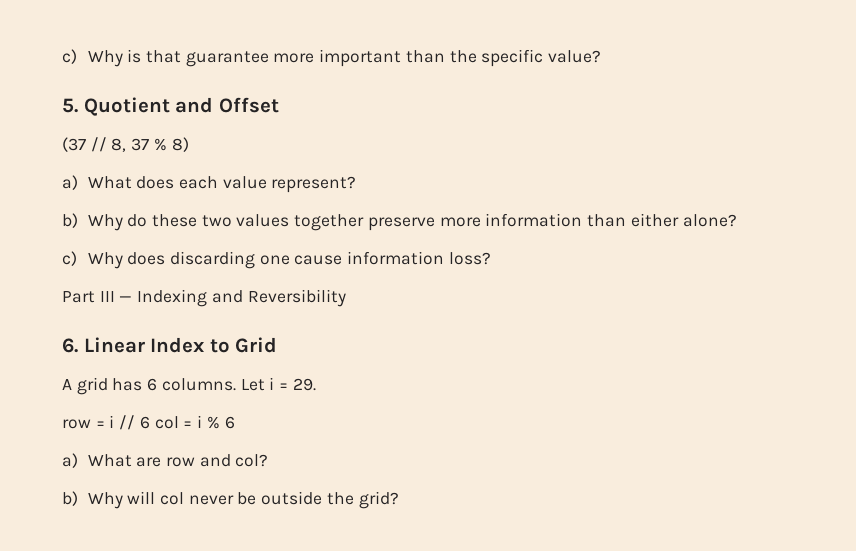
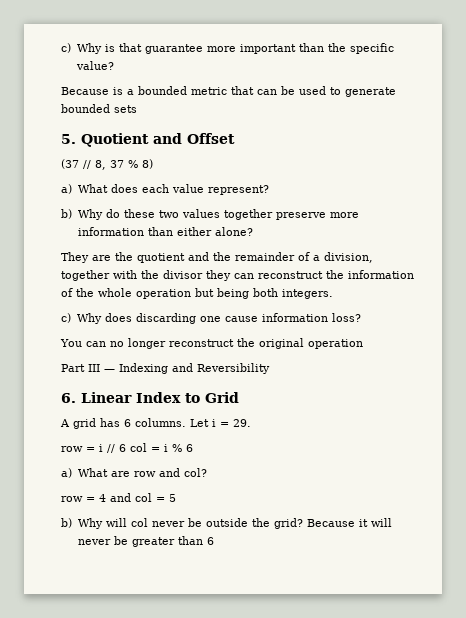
(602, 56) none -> [61,86,396,97] [61,104,137,113] // Because is a bounded metric that can be used to generate bounded sets
(737, 220) none -> [61,252,373,263] [61,270,414,281] [61,288,333,299] // They are the quotient and the remainder of a division, together with the divisor they can reconstruct the information of the whole operation but being both integers.
(491, 258) none -> [60,338,363,349] // You can no longer reconstruct the original operation
(269, 460) none -> [61,493,176,502] // row = 4 and col = 5
(399, 500) none -> [306,518,392,527] [77,536,214,547] Because it will never be greater than 6

